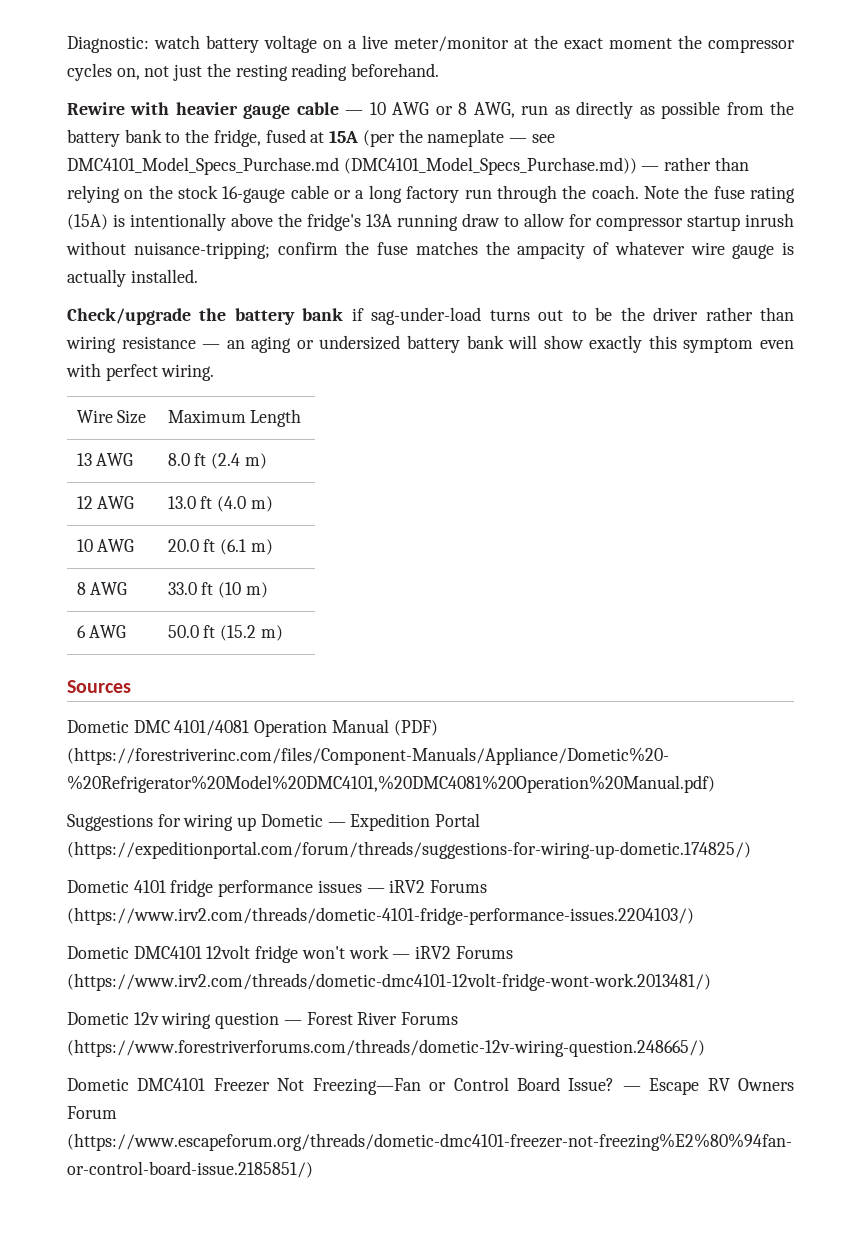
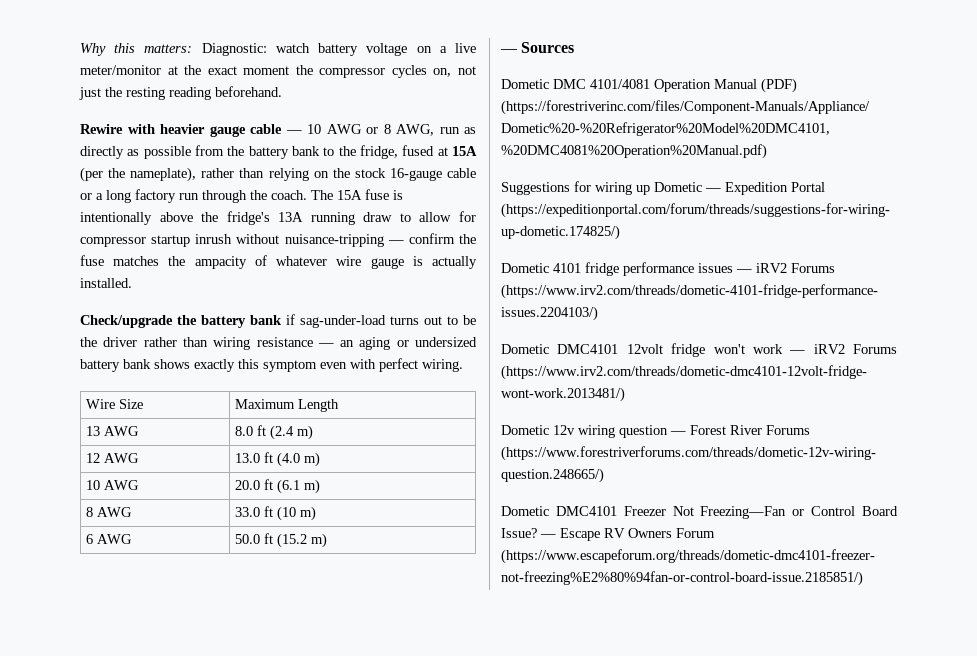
(67, 44) none -> [80,43,193,56] Why this matters:
[427,129,555,147] [67,157,660,175] nameplate — see DMC4101_Model_Specs_Purchase.md (DMC4101_Model_Specs_Purchase.md)) — -> [130,167,197,182] nameplate),
[643,185,796,203] [67,214,108,230] Note the fuse rating (15A) -> [311,189,389,200] The 15A fuse
[133,242,270,259] nuisance-tripping; -> [284,234,404,247] nuisance-tripping —
[508,335,584,349] will show -> [154,359,190,369] shows
(283, 633) none -> [500,49,518,53] —

